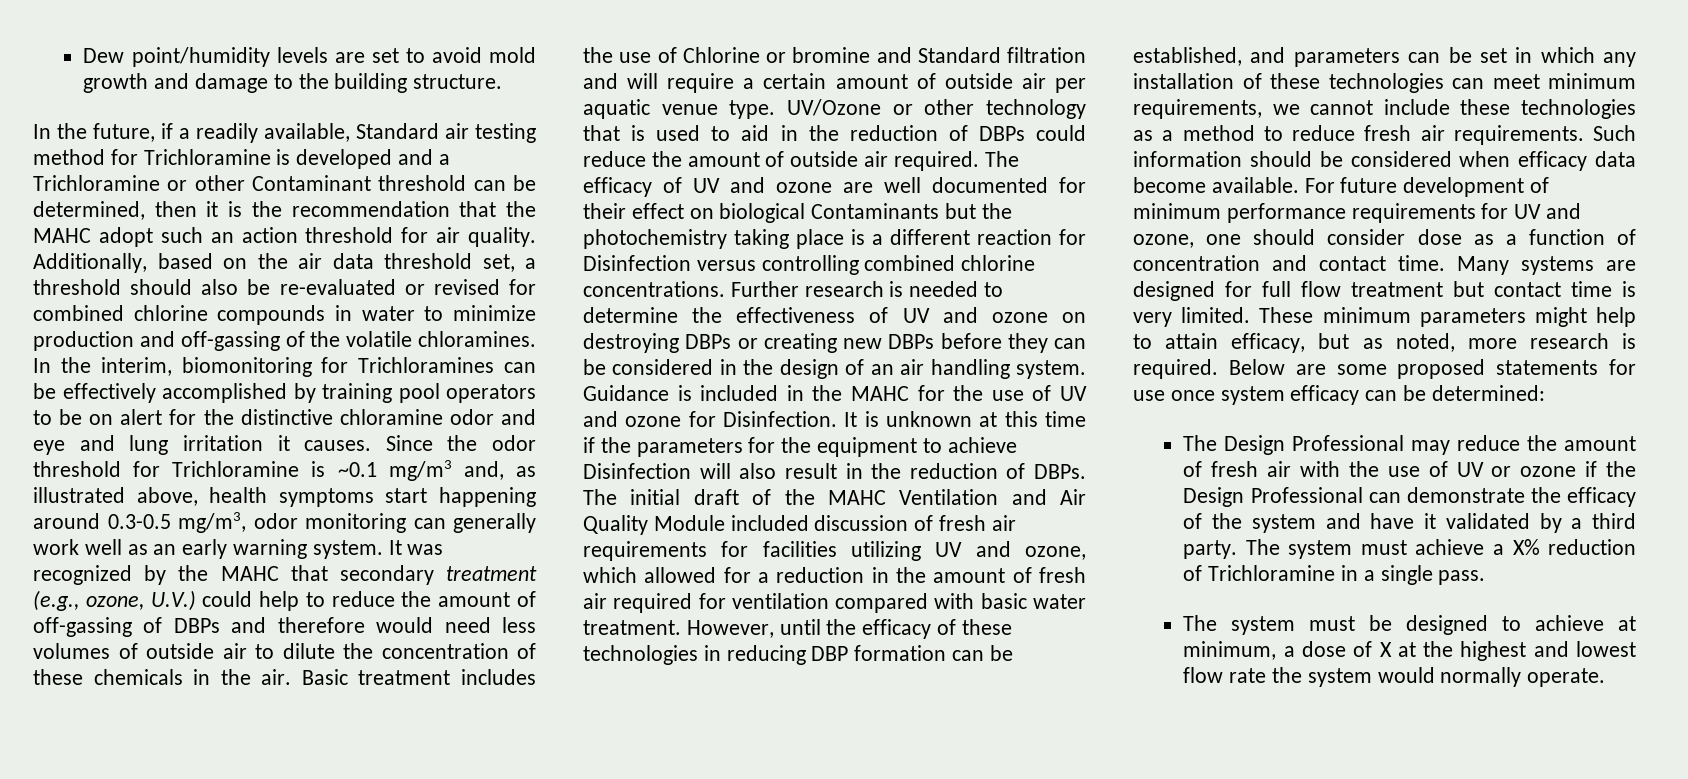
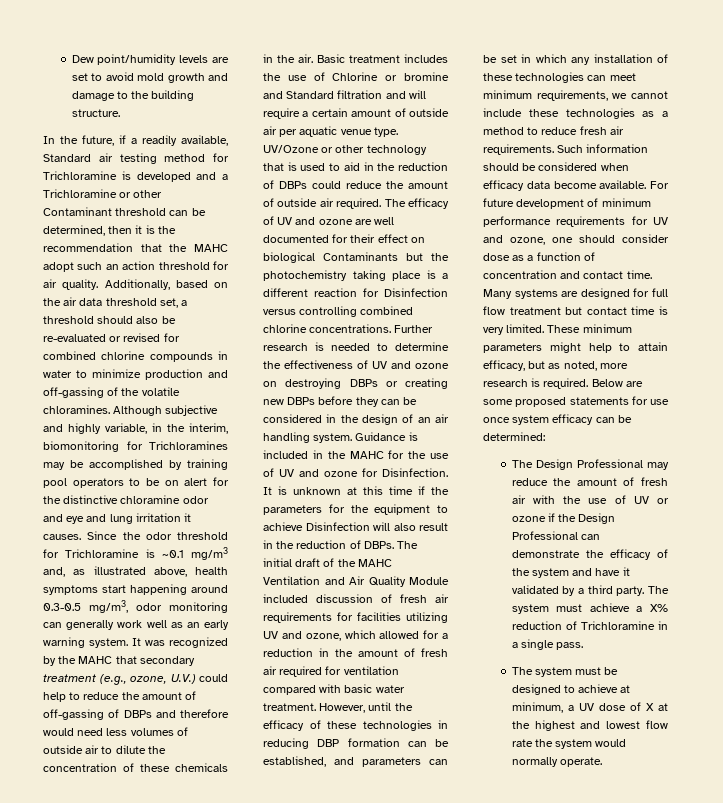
[33,358,51,373] In -> [113,405,219,416] [43,423,162,434] Although subjective and highly variable, in
[503,362,536,373] [33,383,156,403] can be effectively -> [43,460,84,470] may be
(1295, 651) none -> [578,703,594,711] UV

